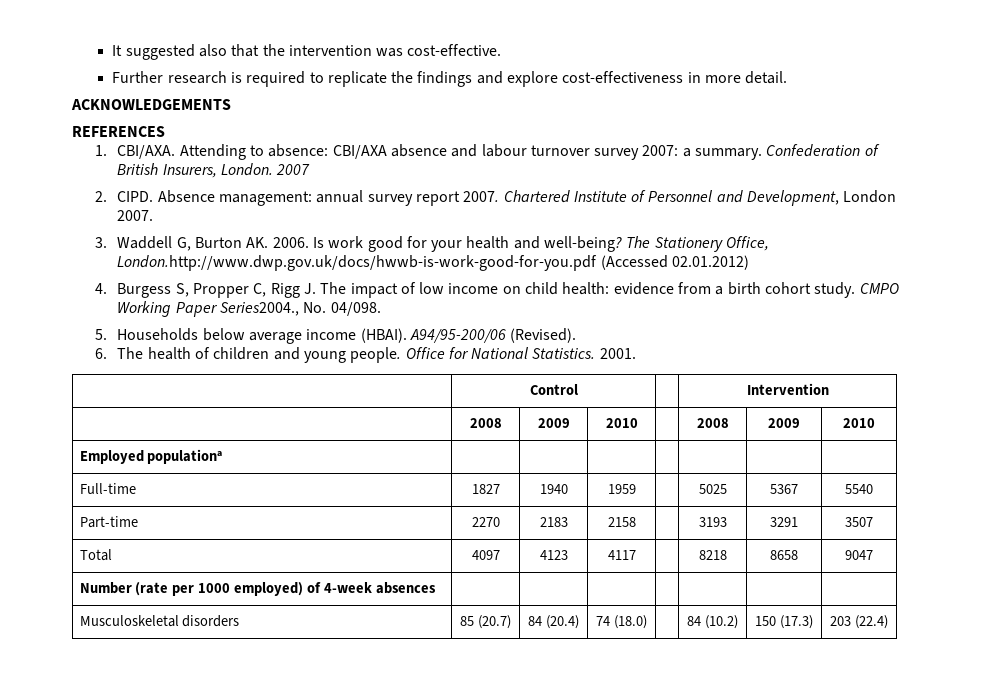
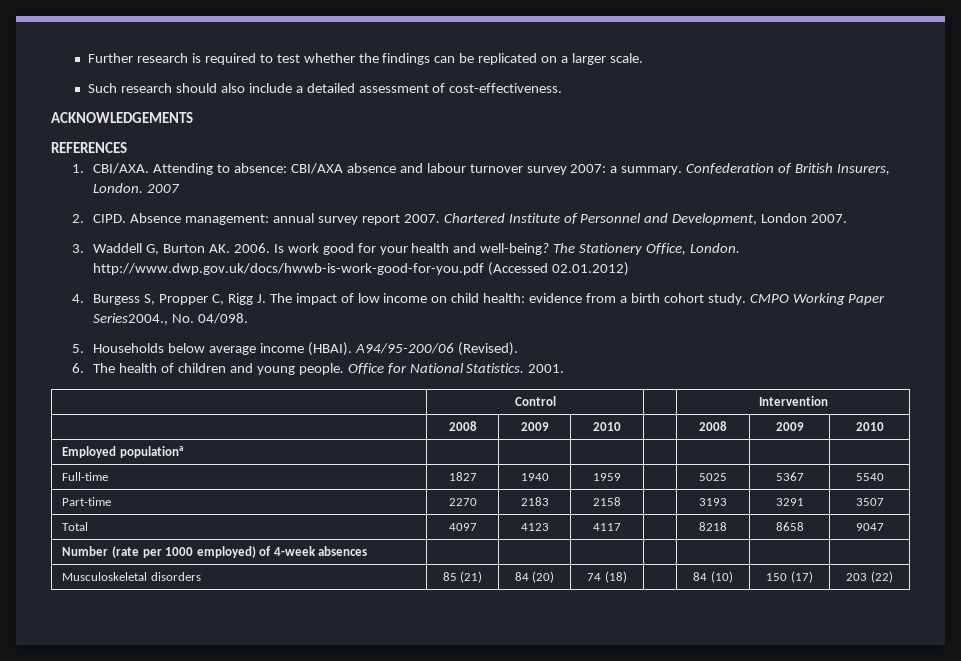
[112,44,502,60] It suggested also that the intervention was cost-effective. // -> (88, 58) none
[327,71,788,87] replicate the findings and explore cost-effectiveness in more detail. -> [276,53,643,65] [88,83,563,93] test whether the findings can be replicated on a larger scale. // Such research should also include a detailed assessment of cost-effectiveness.
[117,255,598,271] London.http://www.dwp.gov.uk/docs/hwwb-is-work-good-for-you.pdf -> [689,243,740,253] [93,263,485,275] London. http://www.dwp.gov.uk/docs/hwwb-is-work-good-for-you.pdf
[477,615,511,629] [528,615,579,629] (20.7) | 84 (20.4) -> [460,571,483,583] [514,571,555,583] (21) | 84 (20)
[613,615,647,629] [687,615,738,629] (18.0) | | 84 (10.2) -> [604,571,627,583] [693,571,733,583] (18) | | 84 (10)
[779,615,813,629] (17.3) -> [790,571,813,583] (17)
[854,615,888,629] (22.4) -> [870,571,893,583] (22)

